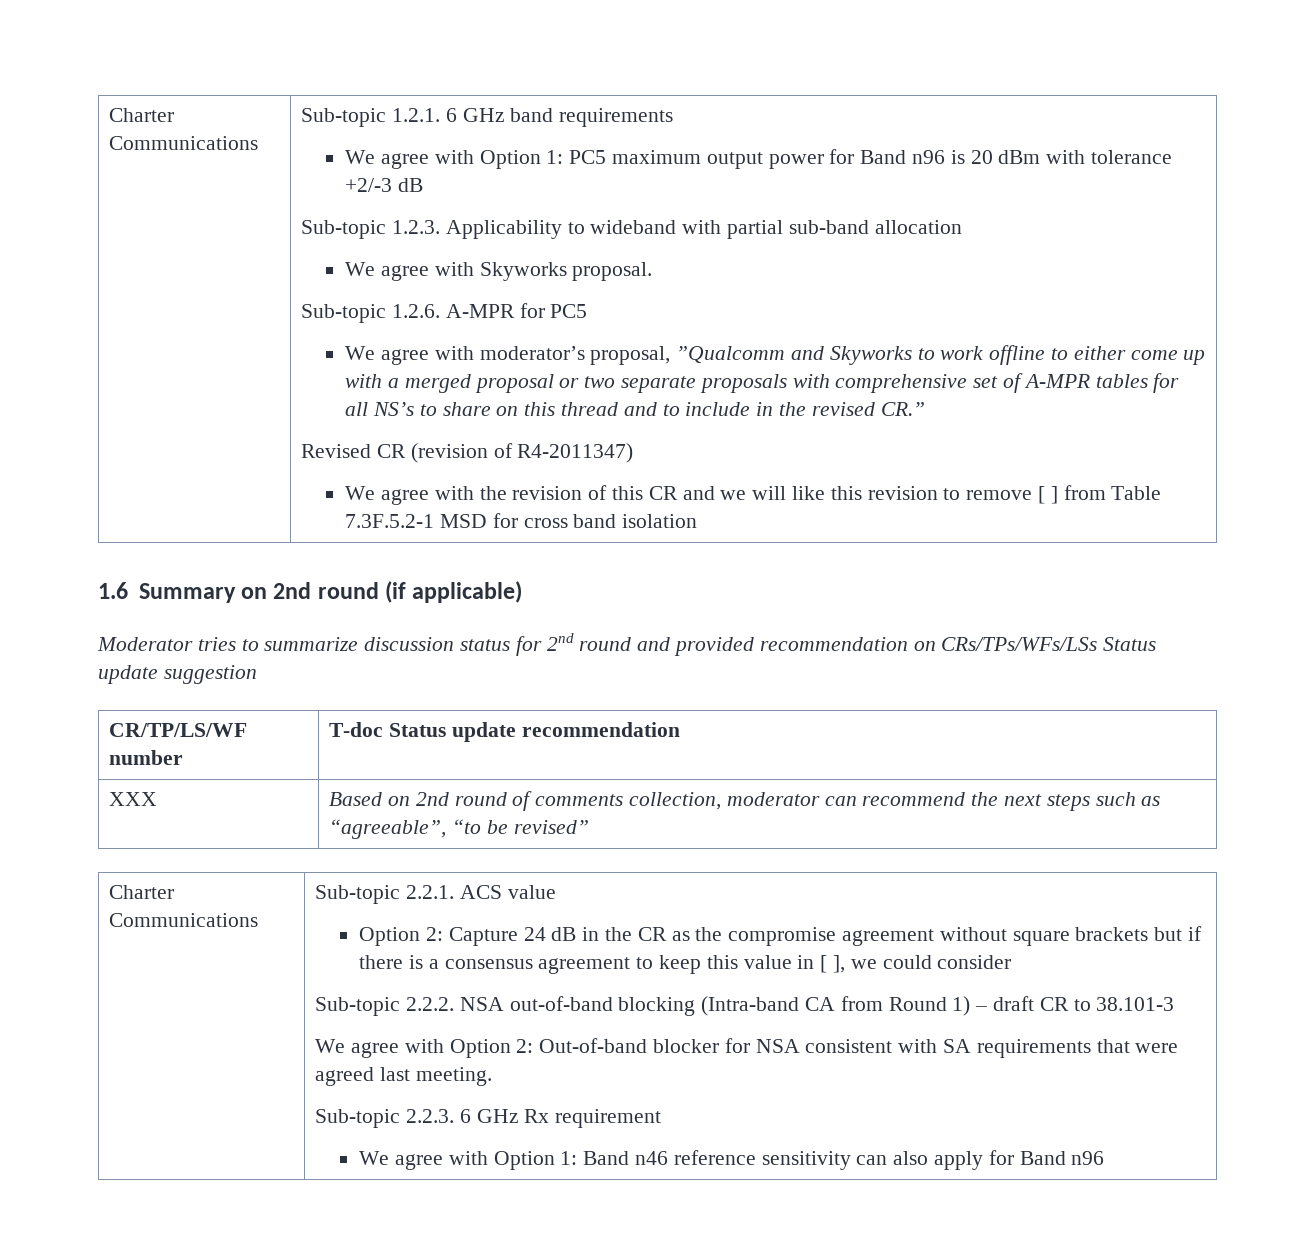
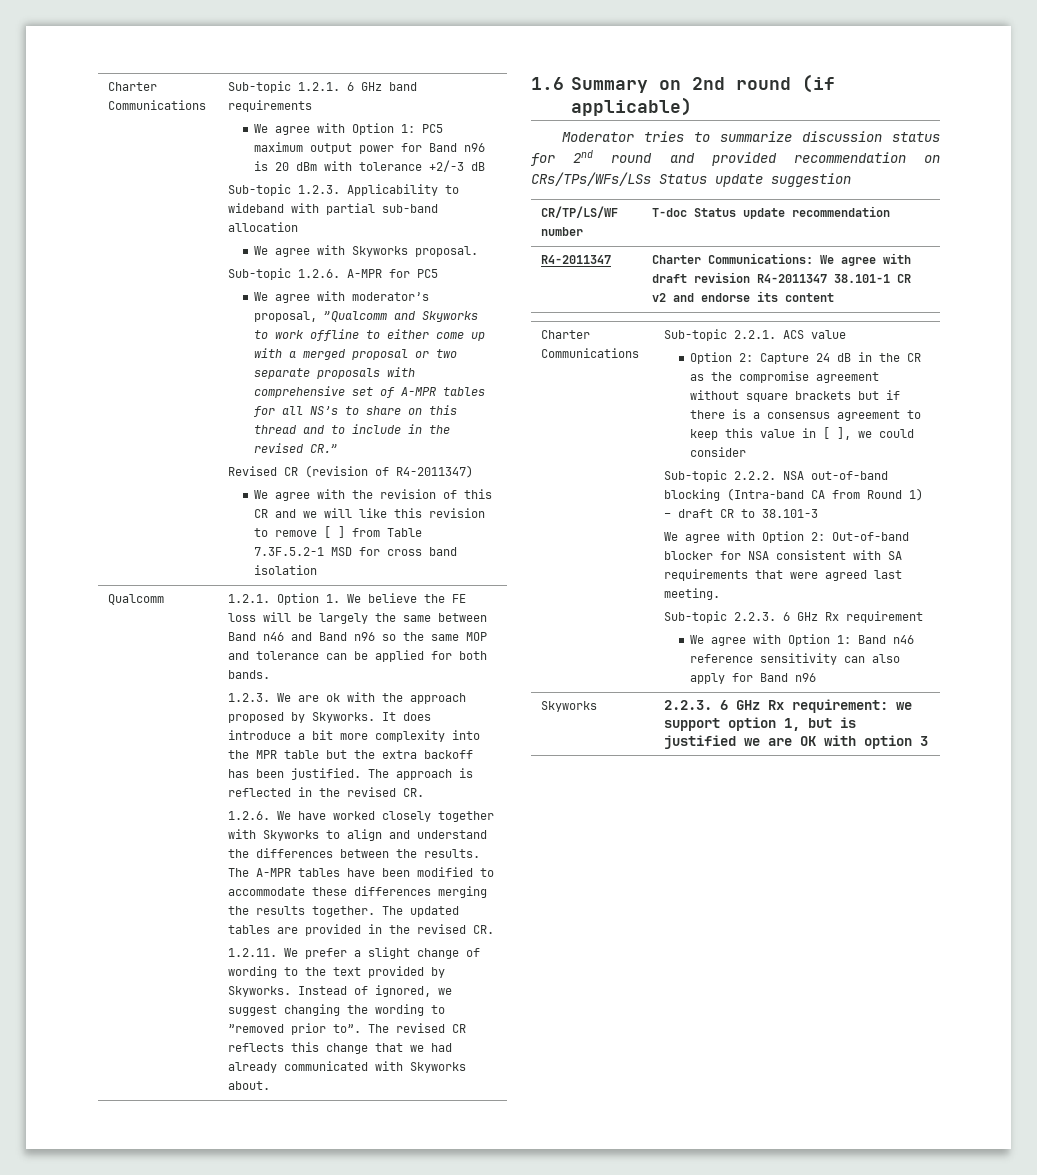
(698, 521) none -> [107,594,164,605] [227,593,466,605] [227,612,487,624] [227,632,487,641] [227,650,487,662] [227,670,270,679] [227,692,466,704] [227,712,431,723] [227,730,480,742] [227,750,473,759] [227,768,473,780] [227,787,424,797] [227,811,494,822] [227,829,487,841] [227,848,480,858] [227,867,494,877] [227,886,487,898] [227,906,459,917] [227,924,494,936] [227,947,480,959] [227,966,445,978] [227,985,452,997] [227,1004,445,1016] [227,1023,466,1035] [227,1042,452,1054] [227,1061,466,1073] [227,1081,270,1090] // Qualcomm | 1.2.1. Option 1. We believe the FE loss will be largely the same between Band n46 and Band n96 so the same MOP and tolerance can be applied for both bands. // 1.2.3. We are ok with the approach proposed by Skyworks. It does introduce a bit more complexity into the MPR table but the extra backoff has been justified. The approach is reflected in the revised CR. // 1.2.6. We have worked closely together with Skyworks to align and understand the differences between the results. The A-MPR tables have been modified to accommodate these differences merging the results together. The updated tables are provided in the revised CR. // 1.2.11. We prefer a slight change of wording to the text provided by Skyworks. Instead of ignored, we suggest changing the wording to ”removed prior to”. The revised CR reflects this change that we had already communicated with Skyworks about.
[109,792,158,806] [329,791,1161,811] [329,819,589,839] XXX | Based on 2nd round of comments collection, moderator can recommend the next steps such as “agreeable”, “to be revised” -> [540,255,611,264] [651,253,911,266] [651,272,911,283] [651,291,834,302] R4-2011347 | Charter Communications: We agree with draft revision R4-2011347 38.101-1 CR v2 and endorse its content
(1105, 1158) none -> [540,701,597,712] [663,699,912,713] [663,717,856,731] [663,735,928,749] // Skyworks | 2.2.3. 6 GHz Rx requirement: we support option 1, but is justified we are OK with option 3

